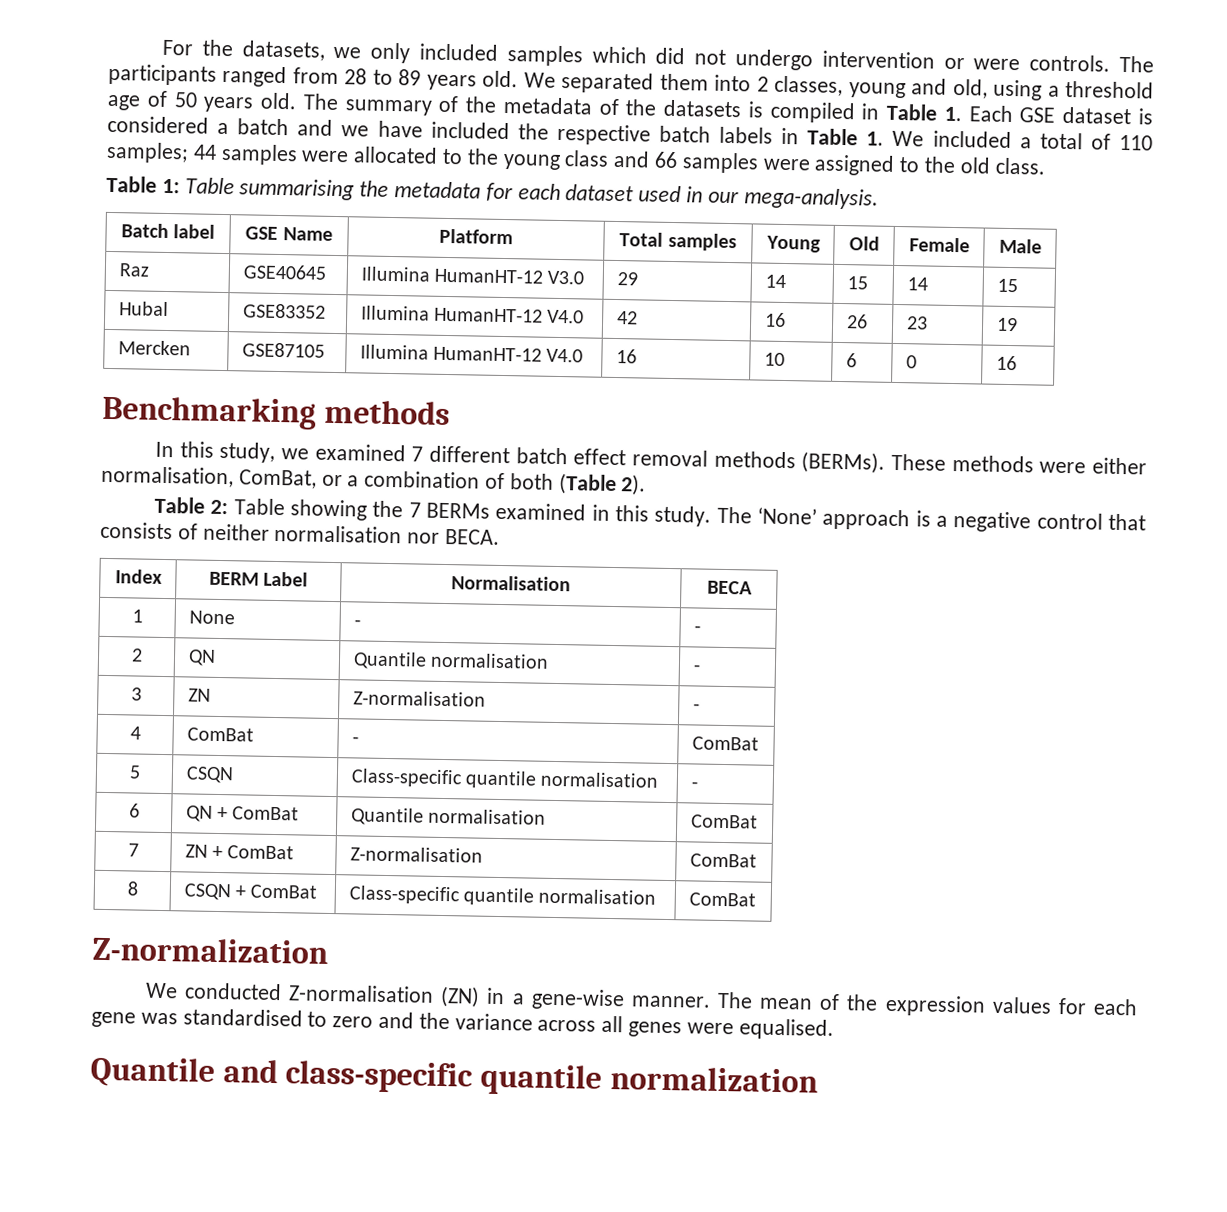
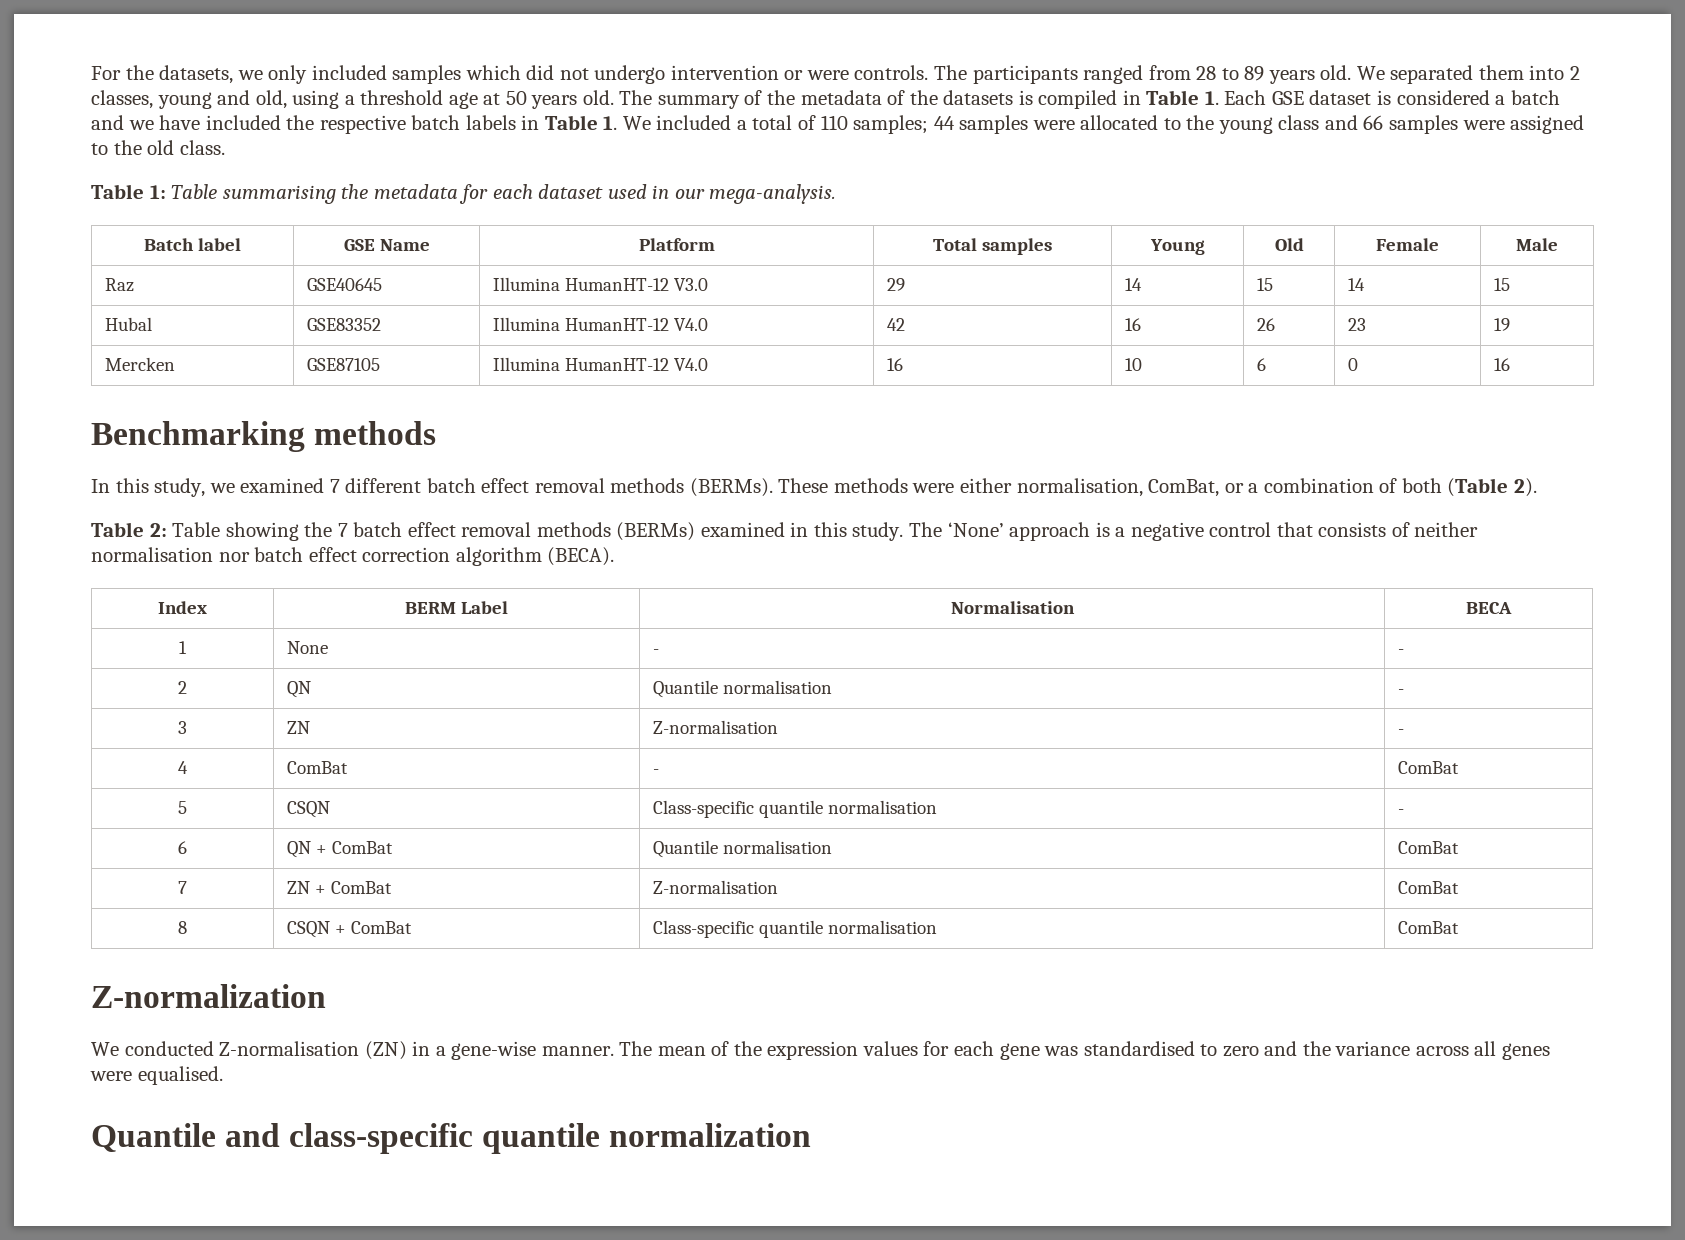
[146,90,168,107] of -> [483,93,501,105] at
[425,502,490,519] BERMs -> [353,522,696,541] batch effect removal methods (BERMs)
[445,528,501,545] BECA. -> [254,547,615,566] batch effect correction algorithm (BECA).

